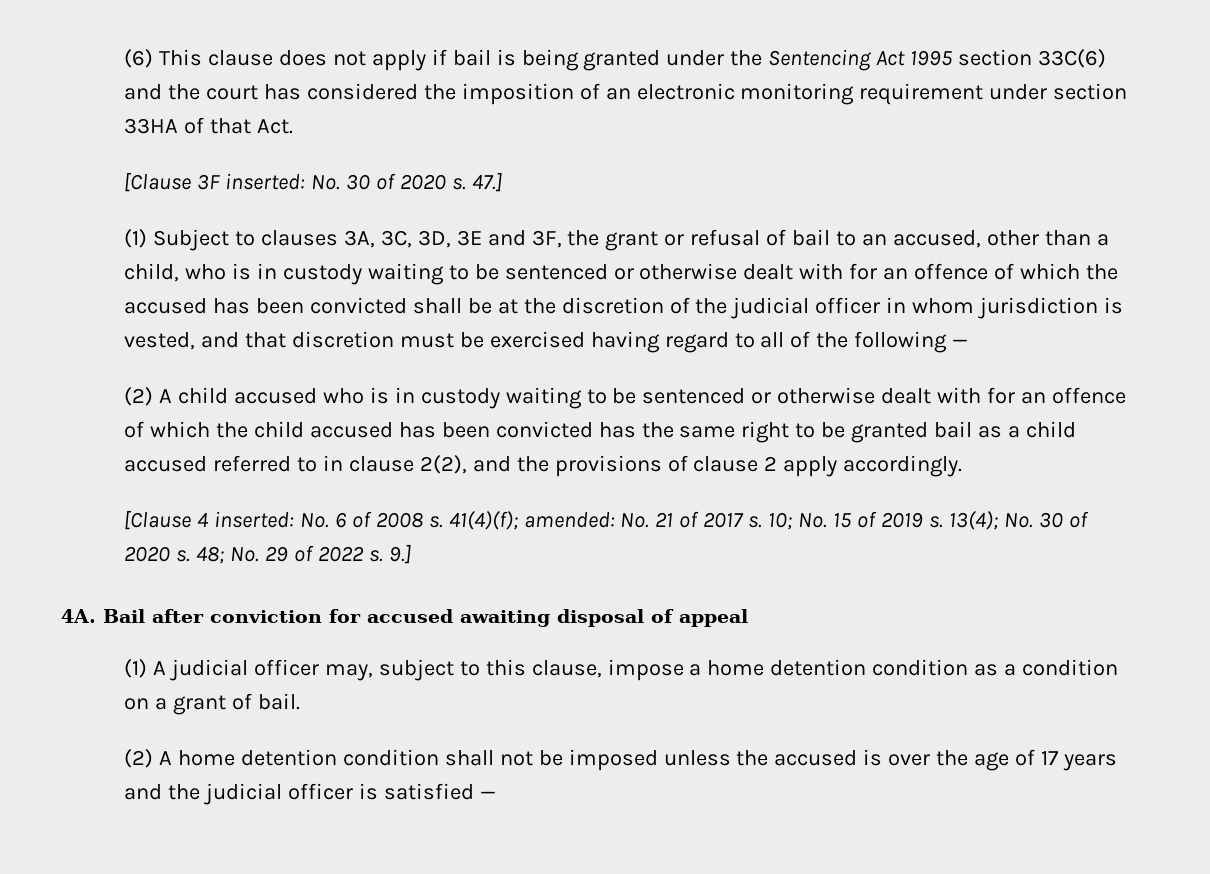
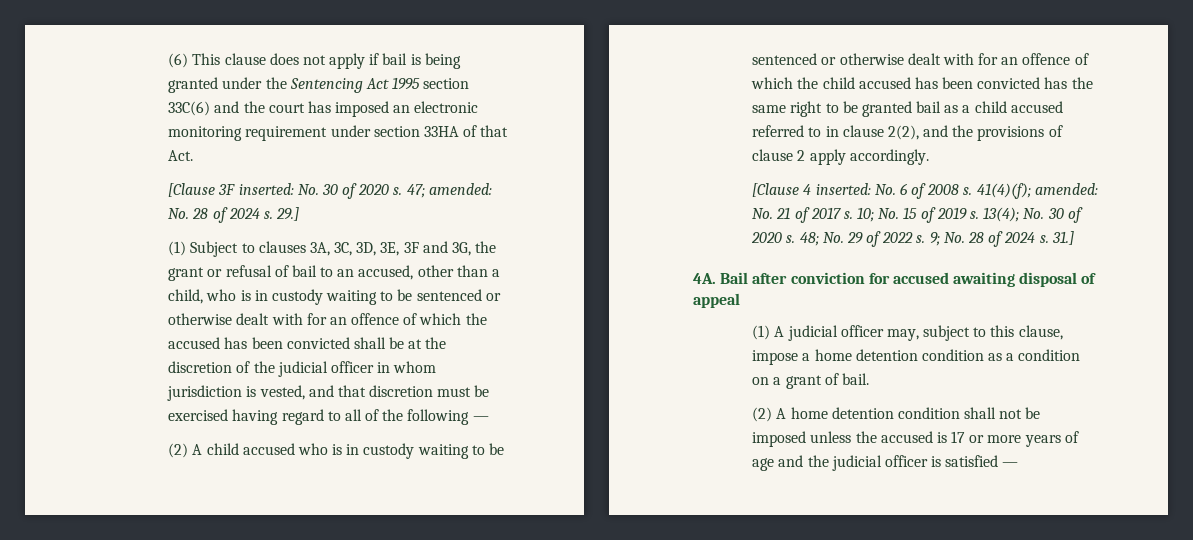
[306,83,600,105] considered the imposition of -> [335,101,390,117] imposed
[471,172,502,192] 47.] -> [406,183,492,198] [168,207,300,223] 47; amended: No. 28 of 2024 s. 29.]
[456,230,562,248] 3E and 3F, -> [380,241,472,256] 3E, 3F and 3G,
[388,544,411,564] 9.] -> [929,231,1074,247] 9; No. 28 of 2024 s. 31.]
[888,749,1117,771] over the age of 17 years -> [951,431,1079,447] [752,458,775,471] 17 or more years of age

